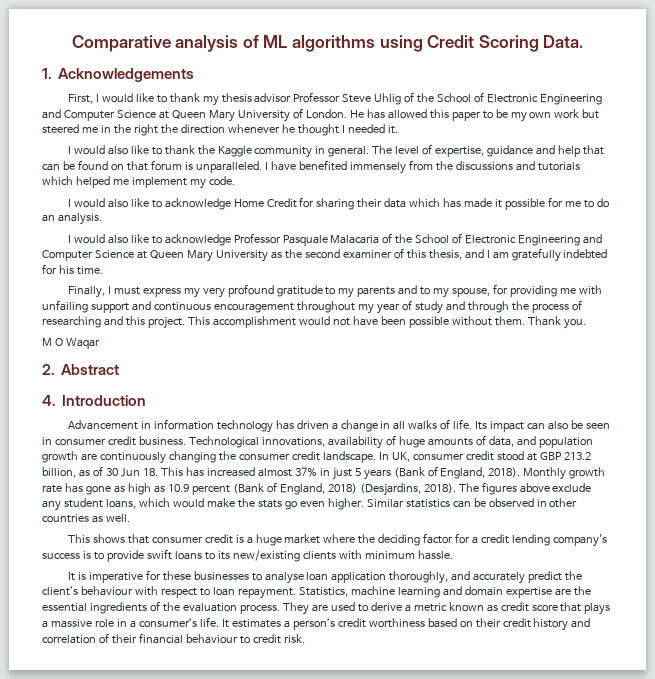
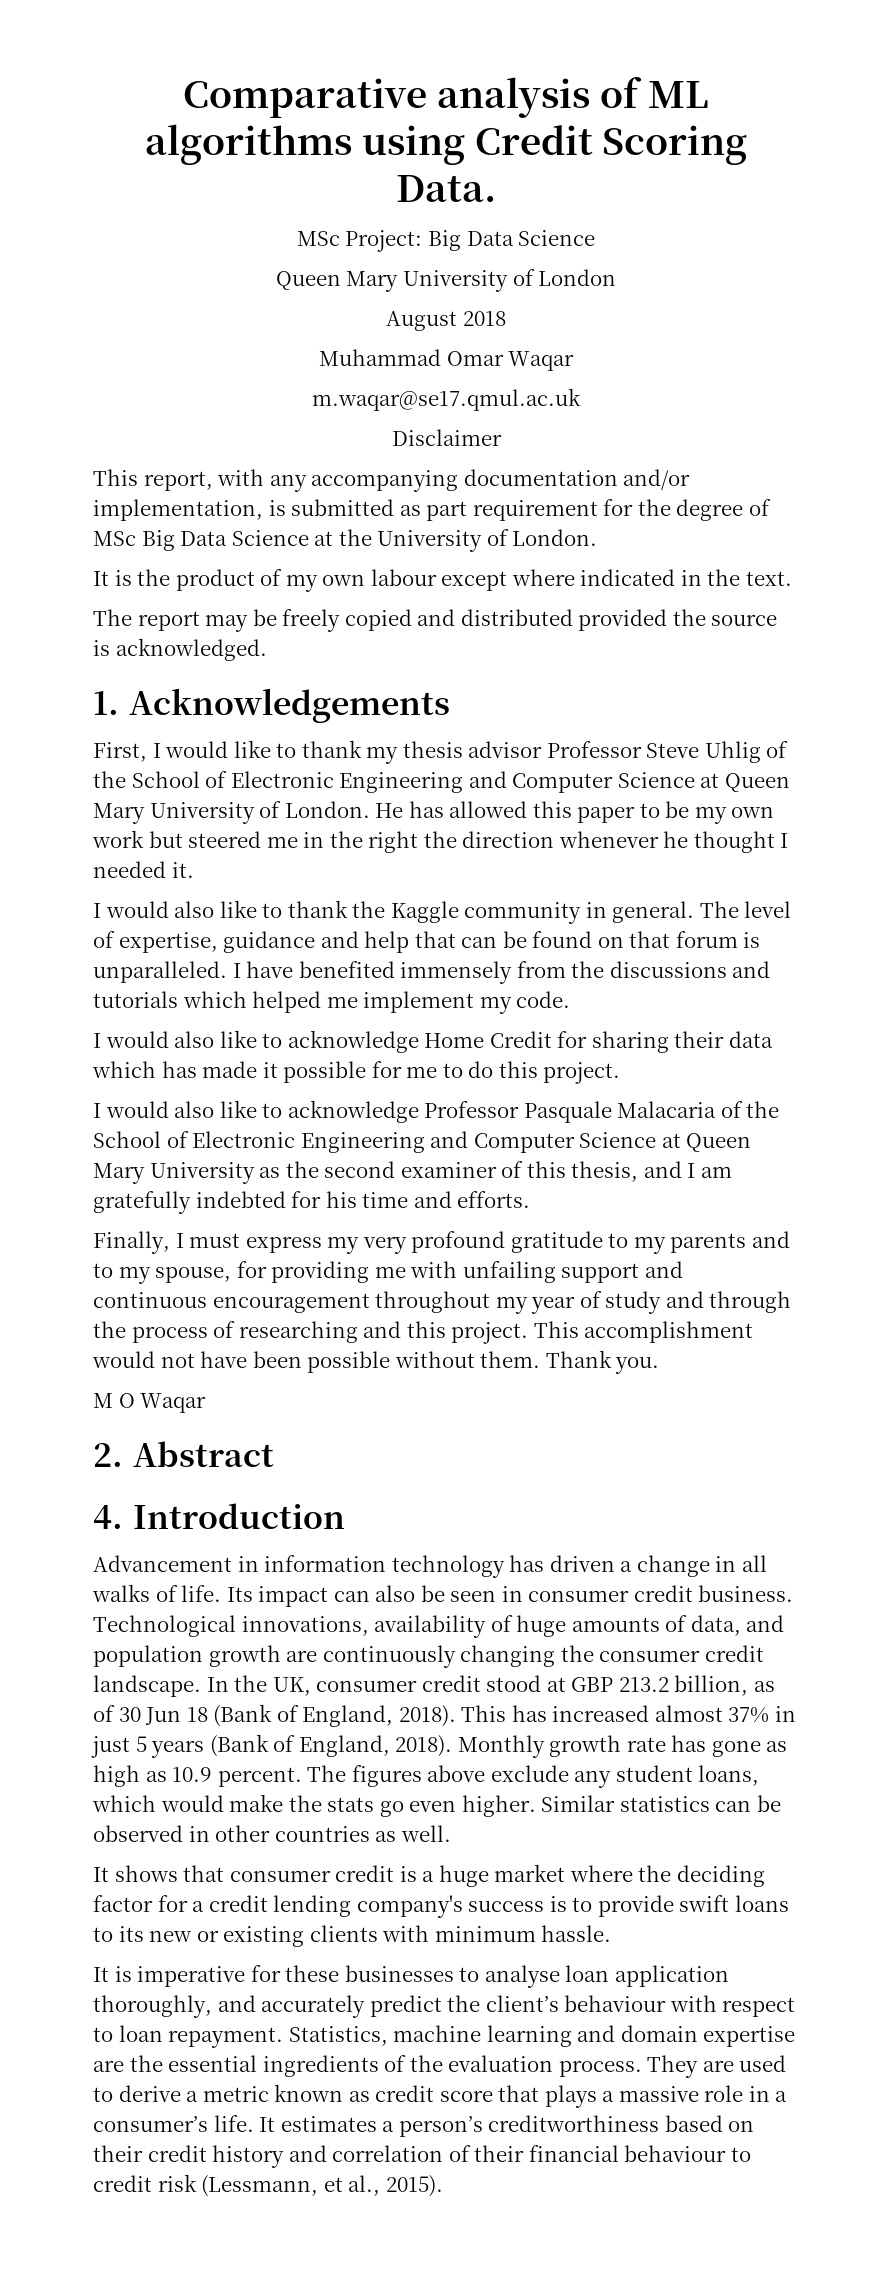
(584, 41) none -> [296,230,596,252] [275,269,617,292] [386,311,506,331] [318,349,575,371] [312,388,581,411] [391,429,502,446] [93,469,691,492] [93,499,771,521] [93,529,598,552] [93,569,792,592] [93,609,778,632] [93,638,267,661] // MSc Project: Big Data Science // Queen Mary University of London // August 2018 // Muhammad Omar Waqar // m.waqar@se17.qmul.ac.uk // Disclaimer // This report, with any accompanying documentation and/or implementation, is submitted as part requirement for the degree of MSc Big Data Science at the University of London. // It is the product of my own labour except where indicated in the text. // The report may be freely copied and distributed provided the source is acknowledged.
[42,213,102,225] an analysis. -> [498,1061,621,1084] this project.
[76,266,103,275] time. -> [362,1191,531,1208] time and efforts.
(389, 456) none -> [234,1675,268,1692] the
[142,468,158,476] 18. -> [186,1704,456,1727] 18 (Bank of England, 2018).
[191,482,456,496] percent (Bank of England, 2018) (Desjardins, 2018). -> [217,1767,302,1787] percent.
[67,534,90,543] This -> [93,1867,109,1882] It
[232,550,300,562] new/existing -> [149,1926,305,1947] new or existing
[337,618,425,628] credit worthiness -> [488,2115,660,2132] creditworthiness
[283,634,305,643] risk. -> [157,2174,443,2197] risk (Lessmann, et al., 2015).

